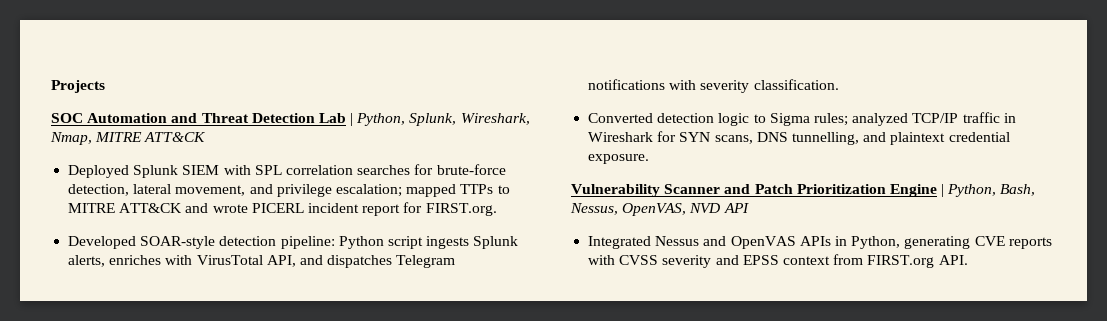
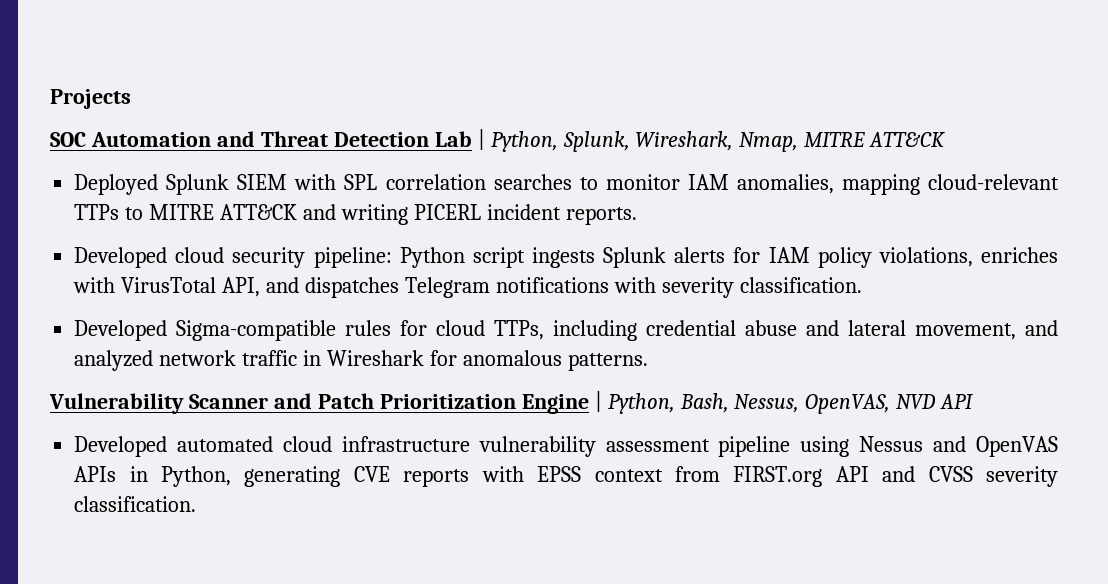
[414,164,506,175] [68,184,457,197] for brute-force detection, lateral movement, and privilege escalation; mapped -> [579,174,1060,195] to monitor IAM anomalies, mapping cloud-relevant
[212,204,248,213] wrote -> [340,204,408,225] writing
[362,202,497,216] [68,236,277,249] report for FIRST.org. // Developed SOAR-style detection -> [565,207,637,225] [74,247,306,268] reports. // Developed cloud security
[68,255,106,267] alerts, -> [674,247,973,268] alerts for IAM policy violations,
[588,112,1016,126] [588,131,1010,145] [588,154,650,164] Converted detection logic to Sigma rules; analyzed TCP/IP traffic in Wireshark for SYN scans, DNS tunnelling, and plaintext credential exposure. -> [74,320,1059,341] [74,350,648,371] Developed Sigma-compatible rules for cloud TTPs, including credential abuse and lateral movement, and analyzed network traffic in Wireshark for anomalous patterns.
[588,236,652,249] Integrated -> [74,436,850,457] Developed automated cloud infrastructure vulnerability assessment pipeline using
[619,255,739,268] CVSS severity and -> (524, 474) none
[938,255,968,265] API. -> [835,466,1058,487] [74,496,197,512] API and CVSS severity classification.

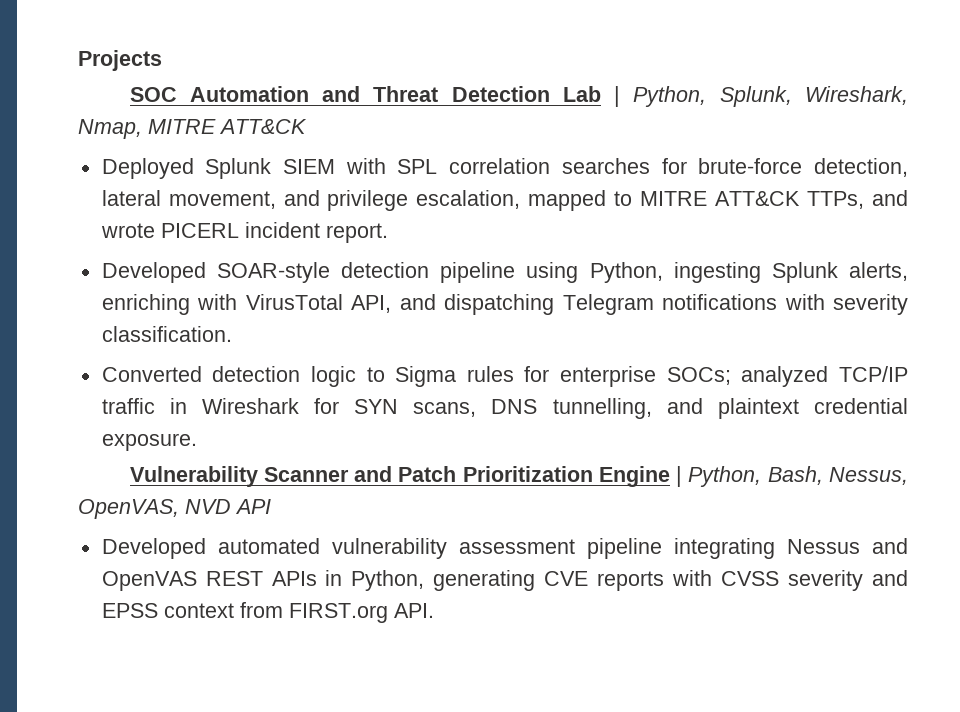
[579,174,1060,195] [74,204,408,225] to monitor IAM anomalies, mapping cloud-relevant TTPs to MITRE ATT&CK and writing -> [661,158,908,177] [101,190,908,211] [100,223,155,238] for brute-force detection, lateral movement, and privilege escalation, mapped to MITRE ATT&CK TTPs, and wrote
[565,207,637,225] [74,247,1058,268] reports. // Developed cloud security pipeline: Python script ingests Splunk alerts for IAM policy violations, enriches -> [325,223,388,243] [101,262,909,283] [101,294,190,315] report. // Developed SOAR-style detection pipeline using Python, ingesting Splunk alerts, enriching
[304,277,399,298] dispatches -> [444,294,555,315] dispatching
[74,320,1059,341] [74,350,648,371] Developed Sigma-compatible rules for cloud TTPs, including credential abuse and lateral movement, and analyzed network traffic in Wireshark for anomalous patterns. -> [101,366,908,387] [101,398,908,419] [101,433,197,451] Converted detection logic to Sigma rules for enterprise SOCs; analyzed TCP/IP traffic in Wireshark for SYN scans, DNS tunnelling, and plaintext credential exposure.
[282,436,470,452] cloud infrastructure -> (320, 546) none
[800,436,850,457] using -> [673,538,775,559] integrating
(1058, 446) none -> [205,571,263,586] REST
(524, 474) none -> [721,570,909,591] CVSS severity and
[835,466,1058,487] [74,496,197,512] API and CVSS severity classification. -> [393,603,434,618] API.

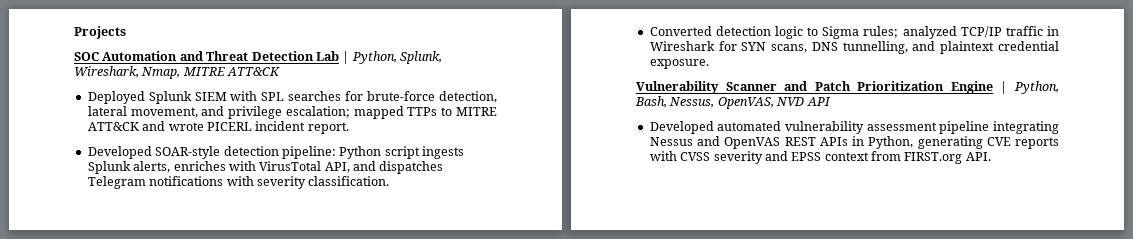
[449,158,551,174] correlation -> (285, 96) none
[416,190,607,211] escalation, mapped -> [285,106,438,119] escalation; mapped TTPs
[807,191,865,209] TTPs, -> (139, 126) none
[440,262,761,283] pipeline using Python, ingesting -> [281,146,464,159] pipeline: Python script ingests
[101,294,190,315] enriching -> [173,161,226,171] enriches
[444,294,555,315] dispatching -> [379,161,444,174] dispatches
[466,366,731,387] rules for enterprise SOCs; -> [863,26,899,38] rules;

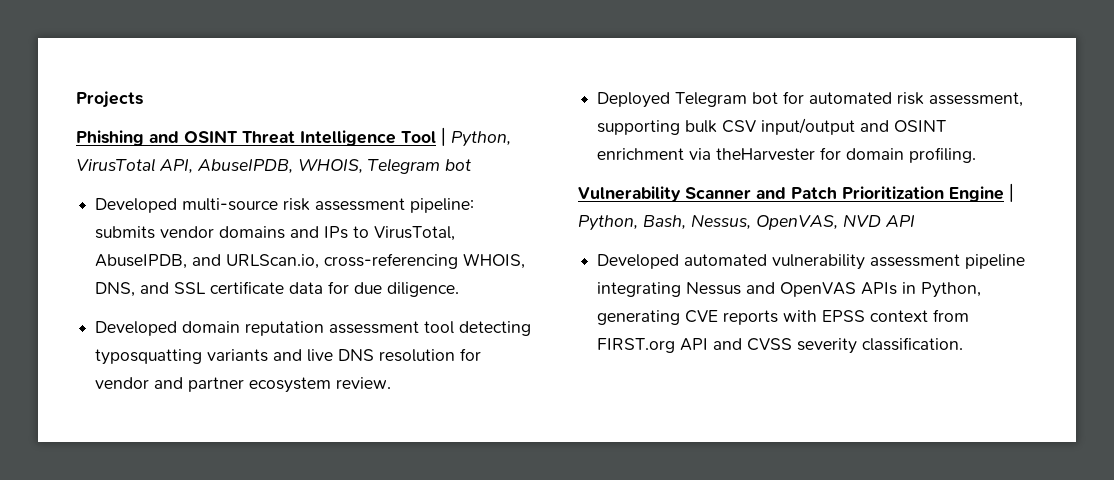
[74,51,442,64] [74,66,281,79] [87,91,497,104] [87,106,497,119] [87,121,349,134] [87,146,464,159] [87,161,444,174] [87,176,390,189] [649,26,1059,39] [649,41,1059,54] [649,59,709,69] SOC Automation and Threat Detection Lab | Python, Splunk, Wireshark, Nmap, MITRE ATT&CK // Deployed Splunk SIEM with SPL searches for brute-force detection, lateral movement, and privilege escalation; mapped TTPs to MITRE ATT&CK and wrote PICERL incident report. // Developed SOAR-style detection pipeline: Python script ingests Splunk alerts, enriches with VirusTotal API, and dispatches Telegram notifications with severity classification. // Converted detection logic to Sigma rules; analyzed TCP/IP traffic in Wireshark for SYN scans, DNS tunnelling, and plaintext credential exposure. -> [76,127,511,147] [76,158,471,174] [95,198,475,213] [95,226,456,241] [95,253,526,269] [95,281,460,297] [95,321,532,336] [95,348,482,365] [95,377,392,393] [597,91,1024,108] [597,118,947,135] [597,147,977,163] Phishing and OSINT Threat Intelligence Tool | Python, VirusTotal API, AbuseIPDB, WHOIS, Telegram bot // Developed multi-source risk assessment pipeline: submits vendor domains and IPs to VirusTotal, AbuseIPDB, and URLScan.io, cross-referencing WHOIS, DNS, and SSL certificate data for due diligence. // Developed domain reputation assessment tool detecting typosquatting variants and live DNS resolution for vendor and partner ecosystem review. // Deployed Telegram bot for automated risk assessment, supporting bulk CSV input/output and OSINT enrichment via theHarvester for domain profiling.
[784,137,816,146] REST -> (857, 289) none
[680,151,788,164] CVSS severity and -> (818, 316) none
[965,152,991,161] API. -> [680,337,964,354] API and CVSS severity classification.

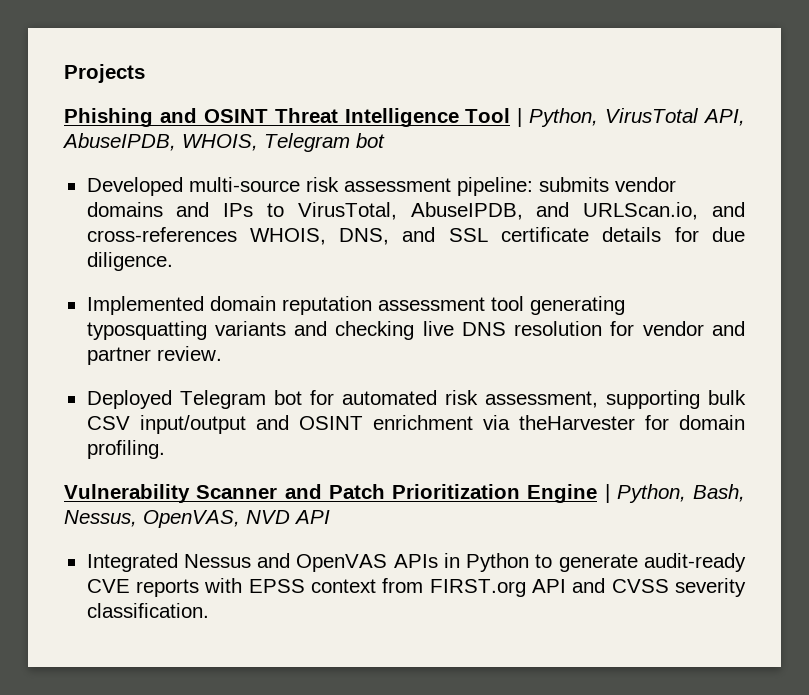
[324,253,459,269] cross-referencing -> [711,202,745,217] [86,227,237,242] and cross-references
[289,282,324,294] data -> [602,227,662,242] details
[95,321,178,336] Developed -> [86,296,204,315] Implemented
[459,321,532,336] detecting -> [529,296,625,315] generating
(303, 355) none -> [335,321,415,340] checking
[249,377,332,393] ecosystem -> (151, 356) none
[597,254,1026,270] [597,282,682,297] Developed automated vulnerability assessment pipeline integrating -> [86,553,178,572] Integrated
[921,282,982,298] [597,310,681,325] Python, generating -> [466,553,747,572] Python to generate audit-ready

